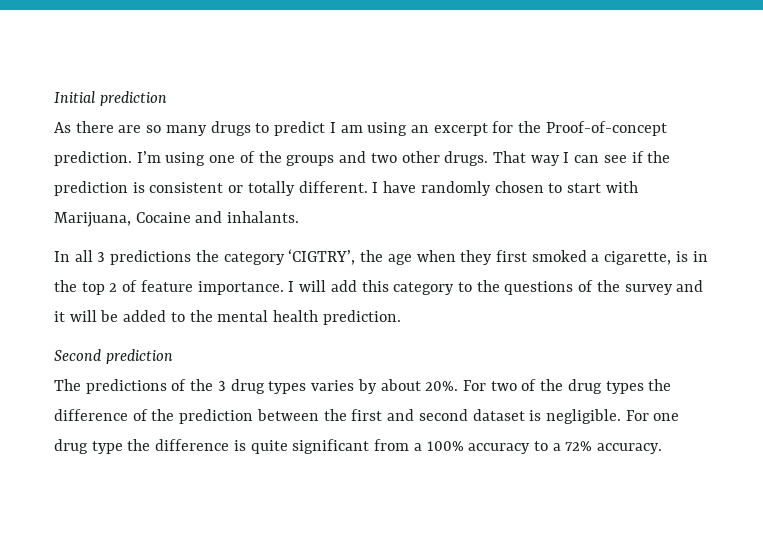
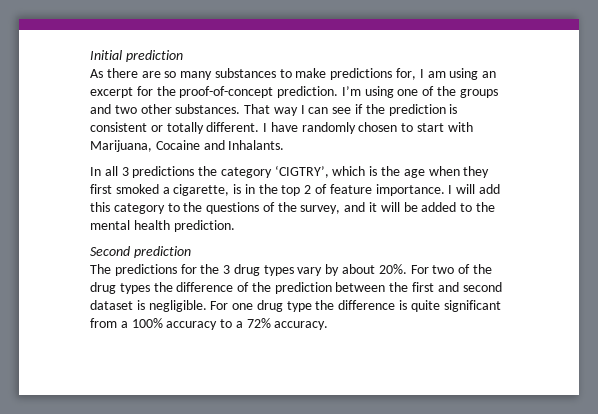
[210,121,326,136] drugs to predict -> [214,68,417,80] substances to make predictions for,
[545,121,667,136] Proof-of-concept -> [179,86,274,98] proof-of-concept
[444,151,489,166] drugs. -> [175,104,241,114] substances.
[227,211,300,223] inhalants. -> [228,140,285,150] Inhalants.
(356, 257) none -> [332,166,378,176] which is
[624,284,673,295] survey -> [300,205,341,214] survey,
[171,379,187,391] of -> [180,264,197,274] for
[311,380,355,391] varies -> [297,267,323,276] vary

